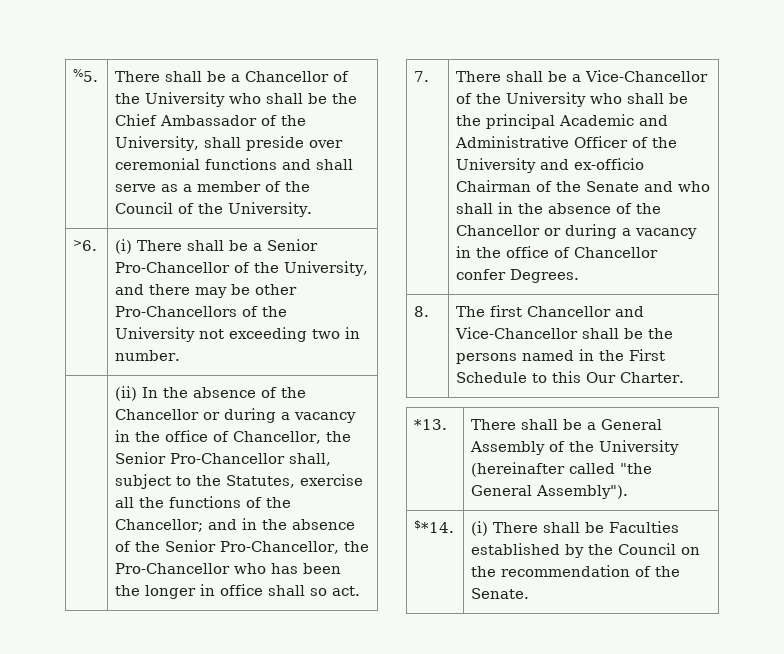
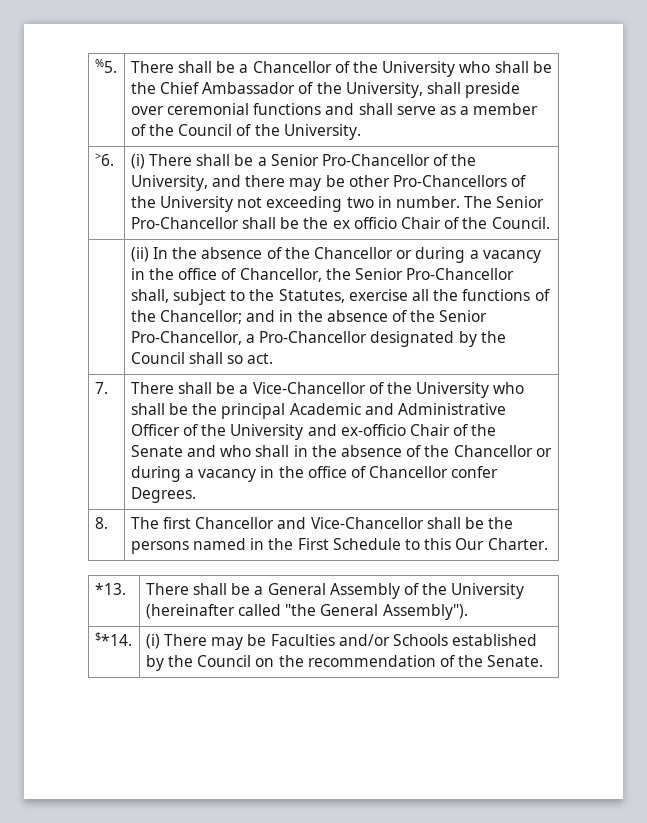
(181, 355) none -> [464,196,545,208] [130,217,550,229] The Senior Pro-Chancellor shall be the ex officio Chair of the Council.
[344,541,370,552] [115,563,342,574] [115,584,264,599] the Pro-Chancellor who has been the longer in office -> [246,331,506,347] [130,352,185,364] a Pro-Chancellor designated by the Council
[456,180,532,192] Chairman -> [409,424,450,436] Chair
[543,522,581,533] shall -> [211,637,244,650] may
(680, 527) none -> [338,634,448,646] and/or Schools

